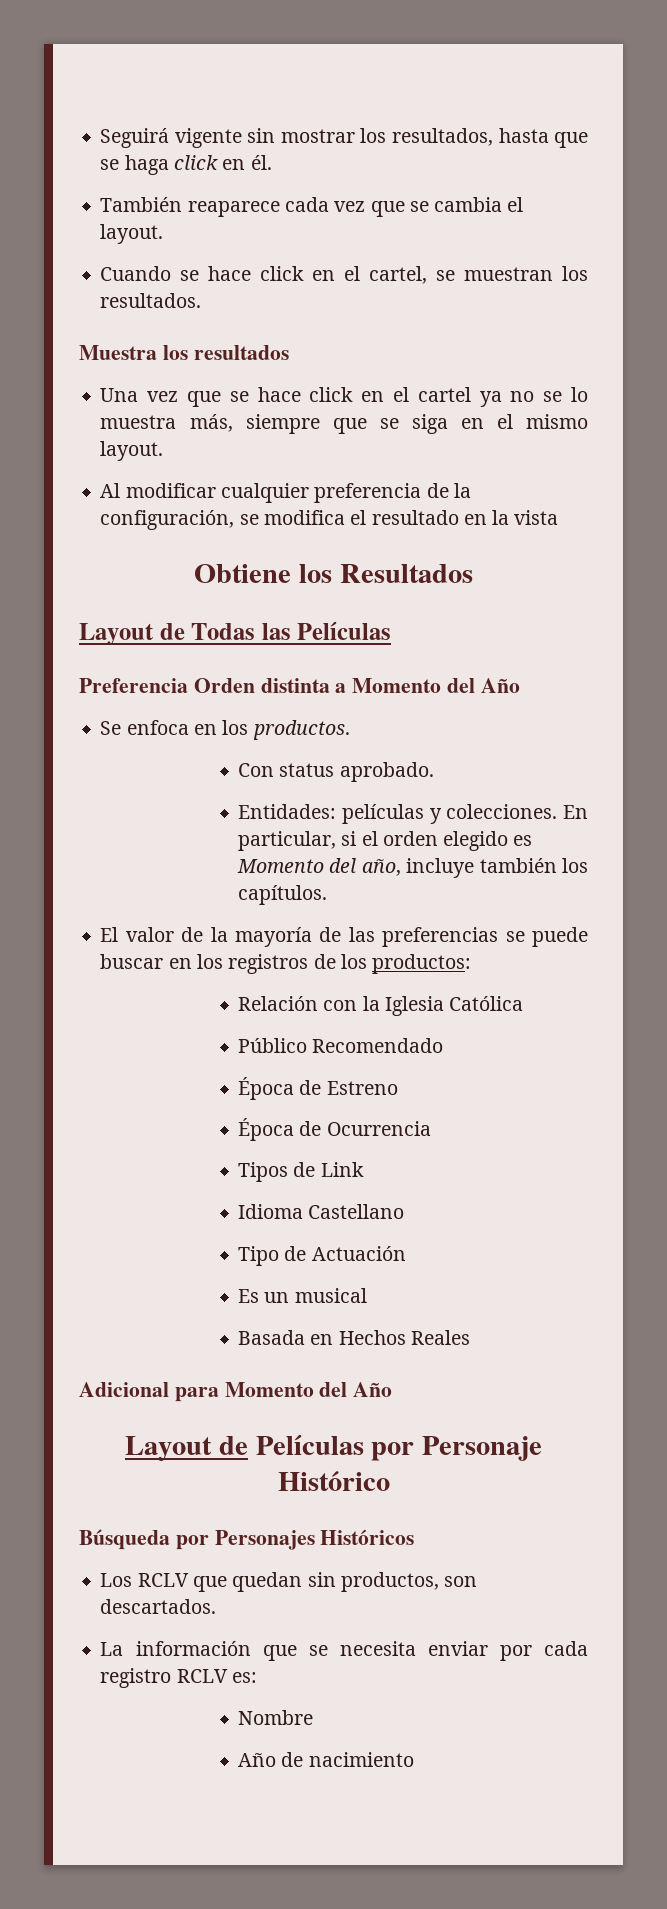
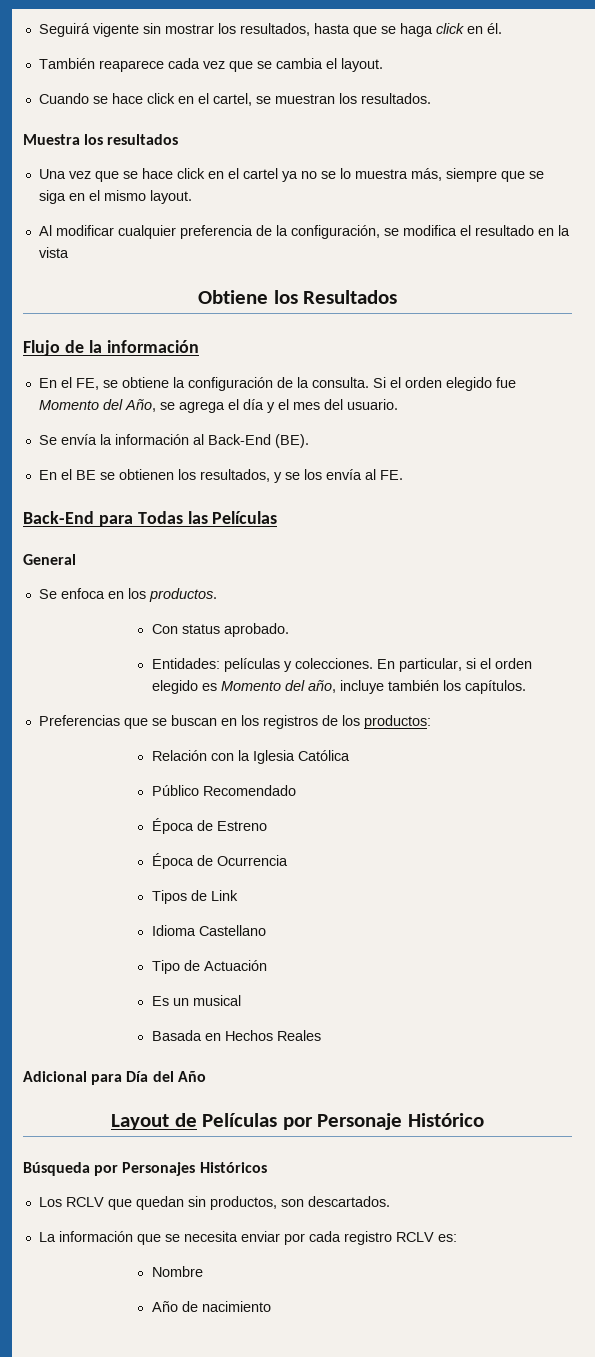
[79,621,392,645] [79,678,520,693] Layout de Todas las Películas // Preferencia Orden distinta a Momento del Año -> [23,340,199,356] [38,377,516,391] [38,399,398,413] [38,434,309,448] [38,469,403,483] [23,511,278,527] [23,554,76,565] Flujo de la información // En el FE, se obtiene la configuración de la consulta. Si el orden elegido fue Momento del Año, se agrega el día y el mes del usuario. // Se envía la información al Back-End (BE). // En el BE se obtienen los resultados, y se los envía al FE. // Back-End para Todas las Películas // General
[100,927,588,947] [100,954,164,969] El valor de la mayoría de las preferencias se puede buscar -> [38,715,217,729] Preferencias que se buscan
[224,1382,314,1397] Momento -> [126,1071,149,1082] Día

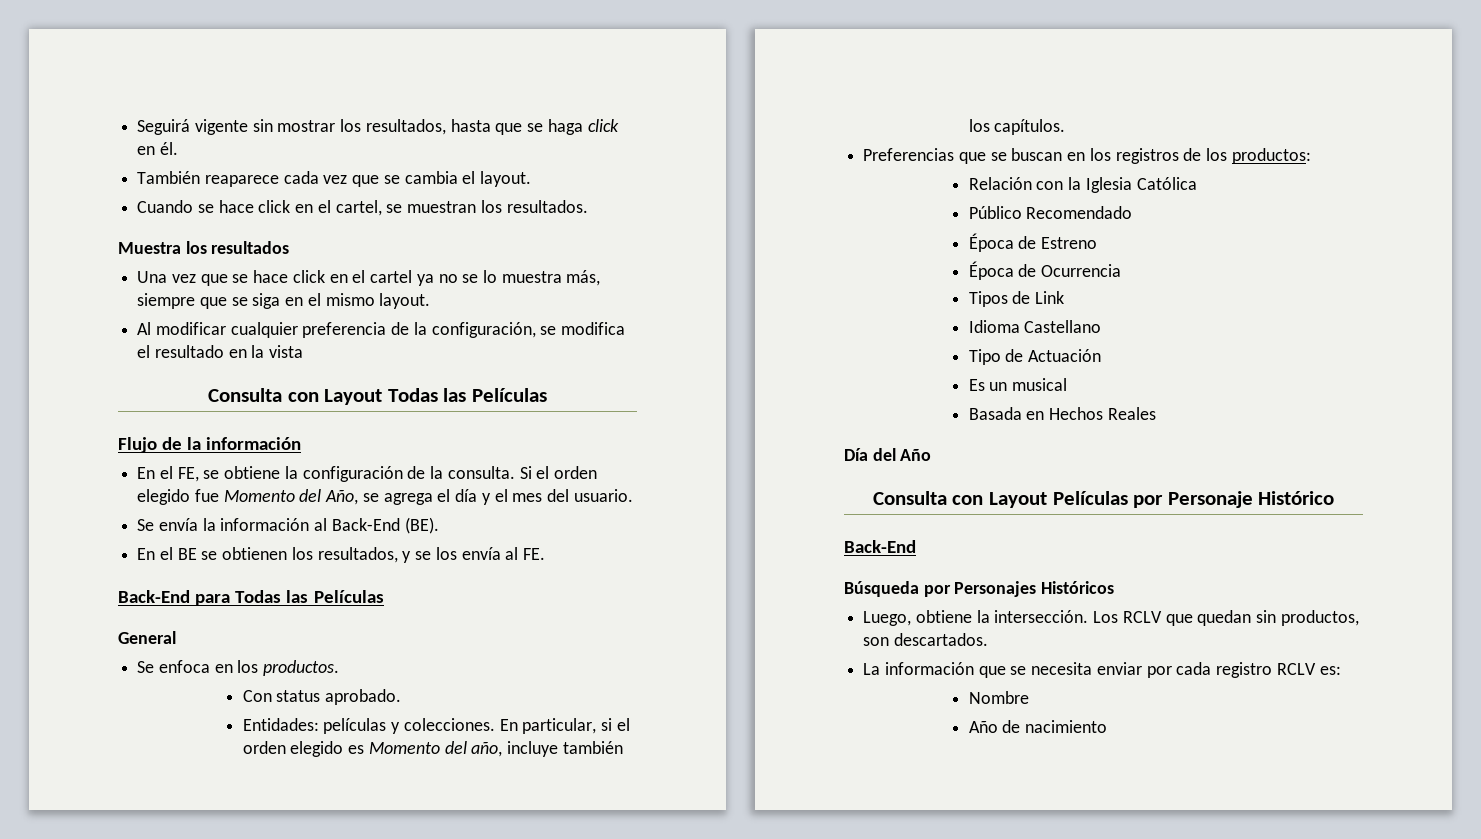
[197,290,398,304] Obtiene los Resultados -> [208,388,547,405] Consulta con Layout Todas las Películas
[23,1071,123,1085] Adicional para -> (1156, 413) none
[111,1113,197,1130] Layout de -> [872,491,1047,508] Consulta con Layout
(484, 1120) none -> [844,540,916,553] // Back-End
(267, 1167) none -> [863,610,1089,626] Luego, obtiene la intersección.

